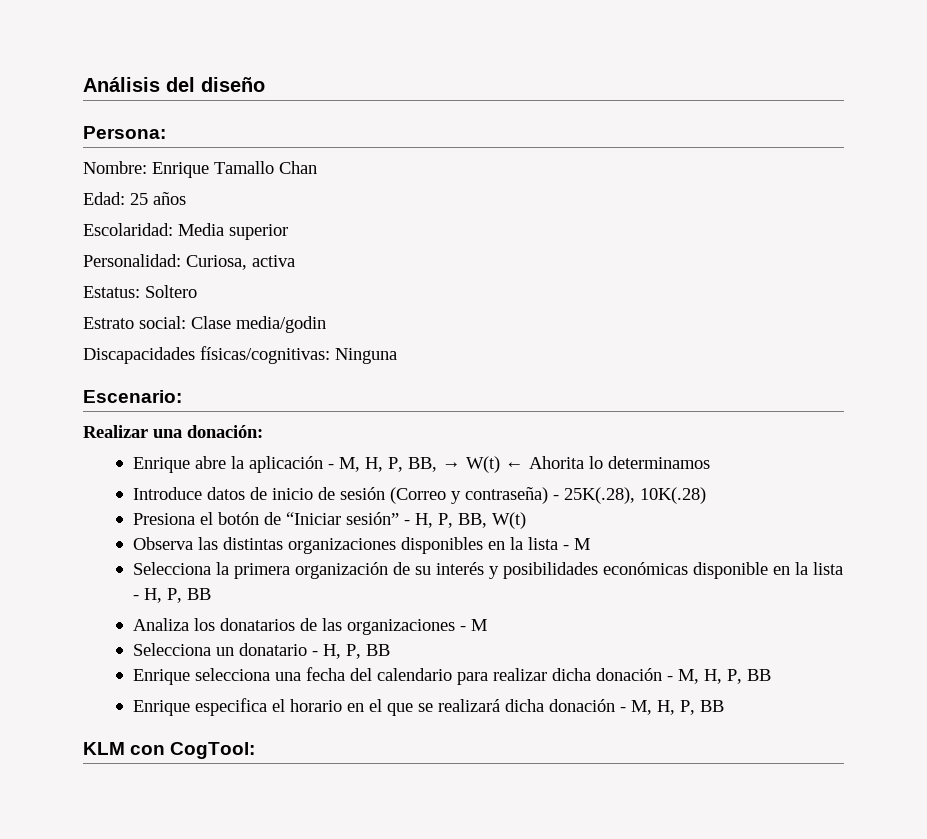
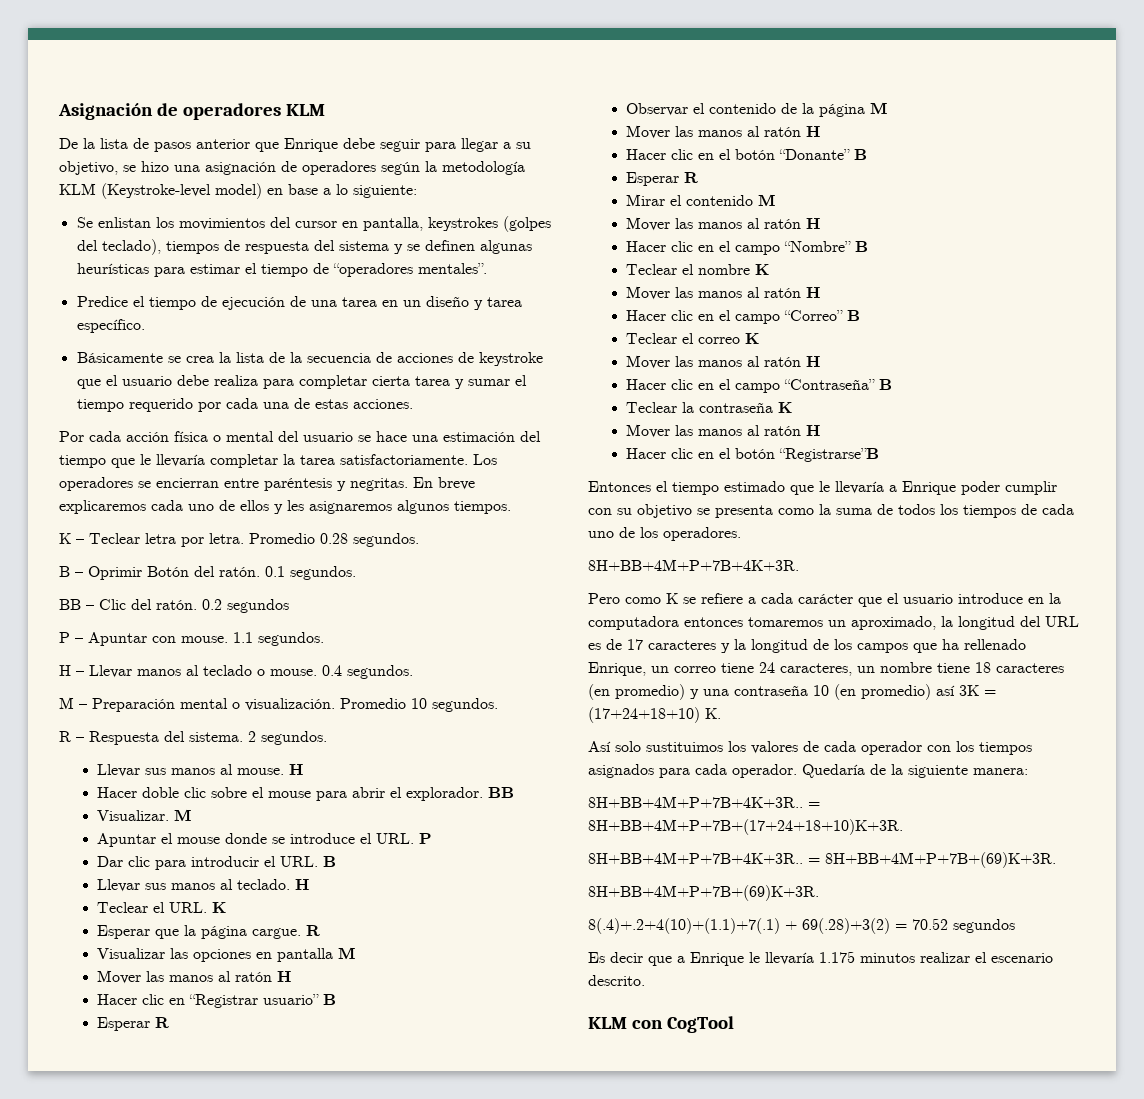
[83,77,265,92] [83,126,166,139] [83,161,317,178] [83,192,186,205] [83,223,288,240] [83,254,295,270] [83,285,197,298] [83,316,326,333] [83,346,397,364] [83,390,182,403] [83,425,263,438] [132,456,710,473] [132,487,706,504] [132,512,526,529] [132,537,590,554] [132,562,843,579] [132,588,211,603] [132,618,487,635] [132,643,390,659] [132,667,771,685] [132,698,724,716] Análisis del diseño // Persona: // Nombre: Enrique Tamallo Chan // Edad: 25 años // Escolaridad: Media superior // Personalidad: Curiosa, activa // Estatus: Soltero // Estrato social: Clase media/godin // Discapacidades físicas/cognitivas: Ninguna // Escenario: // Realizar una donación: // Enrique abre la aplicación - M, H, P, BB, → W(t) ← Ahorita lo determinamos // Introduce datos de inicio de sesión (Correo y contraseña) - 25K(.28), 10K(.28) // Presiona el botón de “Iniciar sesión” - H, P, BB, W(t) // Observa las distintas organizaciones disponibles en la lista - M // Selecciona la primera organización de su interés y posibilidades económicas disponible en la lista - H, P, BB // Analiza los donatarios de las organizaciones - M // Selecciona un donatario - H, P, BB // Enrique selecciona una fecha del calendario para realizar dicha donación - M, H, P, BB // Enrique especifica el horario en el que se realizará dicha donación - M, H, P, BB -> [58,103,326,120] [59,138,531,152] [59,161,525,175] [59,183,417,199] [76,216,551,232] [76,239,532,255] [76,263,487,277] [76,296,522,310] [76,319,145,333] [76,352,543,366] [76,375,527,389] [76,398,413,412] [59,431,541,442] [59,454,497,468] [59,477,475,491] [59,500,511,514] [59,533,419,547] [59,566,356,580] [59,599,289,613] [59,632,324,646] [59,665,413,679] [59,697,498,712] [59,731,327,745] [96,764,303,777] [96,787,514,801] [96,809,191,821] [96,833,432,847] [96,856,336,870] [96,879,309,892] [96,902,226,913] [96,925,320,939] [96,947,355,962] [96,970,291,984] [96,994,336,1008] [96,1017,169,1031] [625,102,887,117] [625,125,820,139] [625,149,867,160] [625,172,698,186] [625,194,775,206] [625,217,820,231] [625,241,868,255] [625,264,769,275] [625,286,820,300] [625,310,860,324] [625,333,759,344] [625,355,820,369] [625,379,892,393] [625,402,792,413] [625,424,820,438] [625,448,879,462] [588,481,1057,495] [588,504,1074,518] [588,527,741,541] [588,559,799,571] [588,593,1061,607] [588,616,1079,630] [588,639,1026,653] [588,662,1064,676] [588,684,996,700] [588,707,721,723] [588,741,1032,755] [588,764,1028,778] [588,796,820,808] [588,819,903,835] [588,852,1056,868] [588,885,819,901] [588,918,1015,934] [588,951,1053,966] [588,975,645,986] Asignación de operadores KLM // De la lista de pasos anterior que Enrique debe seguir para llegar a su objetivo, se hizo una asignación de operadores según la metodología KLM (Keystroke-level model) en base a lo siguiente: // Se enlistan los movimientos del cursor en pantalla, keystrokes (golpes del teclado), tiempos de respuesta del sistema y se definen algunas heurísticas para estimar el tiempo de “operadores mentales”. // Predice el tiempo de ejecución de una tarea en un diseño y tarea específico. // Básicamente se crea la lista de la secuencia de acciones de keystroke que el usuario debe realiza para completar cierta tarea y sumar el tiempo requerido por cada una de estas acciones. // Por cada acción física o mental del usuario se hace una estimación del tiempo que le llevaría completar la tarea satisfactoriamente. Los operadores se encierran entre paréntesis y negritas. En breve explicaremos cada uno de ellos y les asignaremos algunos tiempos. // K – Teclear letra por letra. Promedio 0.28 segundos. // B – Oprimir Botón del ratón. 0.1 segundos. // BB – Clic del ratón. 0.2 segundos // P – Apuntar con mouse. 1.1 segundos. // H – Llevar manos al teclado o mouse. 0.4 segundos. // M – Preparación mental o visualización. Promedio 10 segundos. // R – Respuesta del sistema. 2 segundos. // Llevar sus manos al mouse. H // Hacer doble clic sobre el mouse para abrir el explorador. BB // Visualizar. M // Apuntar el mouse donde se introduce el URL. P // Dar clic para introducir el URL. B // Llevar sus manos al teclado. H // Teclear el URL. K // Esperar que la página cargue. R // Visualizar las opciones en pantalla M // Mover las manos al ratón H // Hacer clic en “Registrar usuario” B // Esperar R // Observar el contenido de la página M // Mover las manos al ratón H // Hacer clic en el botón “Donante” B // Esperar R // Mirar el contenido M // Mover las manos al ratón H // Hacer clic en el campo “Nombre” B // Teclear el nombre K // Mover las manos al ratón H // Hacer clic en el campo “Correo” B // Teclear el correo K // Mover las manos al ratón H // Hacer clic en el campo “Contraseña” B // Teclear la contraseña K // Mover las manos al ratón H // Hacer clic en el botón “Registrarse”B // Entonces el tiempo estimado que le llevaría a Enrique poder cumplir con su objetivo se presenta como la suma de todos los tiempos de cada uno de los operadores. // 8H+BB+4M+P+7B+4K+3R. // Pero como K se refiere a cada carácter que el usuario introduce en la computadora entonces tomaremos un aproximado, la longitud del URL es de 17 caracteres y la longitud de los campos que ha rellenado Enrique, un correo tiene 24 caracteres, un nombre tiene 18 caracteres (en promedio) y una contraseña 10 (en promedio) así 3K = (17+24+18+10) K. // Así solo sustituimos los valores de cada operador con los tiempos asignados para cada operador. Quedaría de la siguiente manera: // 8H+BB+4M+P+7B+4K+3R.. = 8H+BB+4M+P+7B+(17+24+18+10)K+3R. // 8H+BB+4M+P+7B+4K+3R.. = 8H+BB+4M+P+7B+(69)K+3R. // 8H+BB+4M+P+7B+(69)K+3R. // 8(.4)+.2+4(10)+(1.1)+7(.1) + 69(.28)+3(2) = 70.52 segundos // Es decir que a Enrique le llevaría 1.175 minutos realizar el escenario descrito.
[170,742,256,759] CogTool: -> [667,1016,735,1033] CogTool

